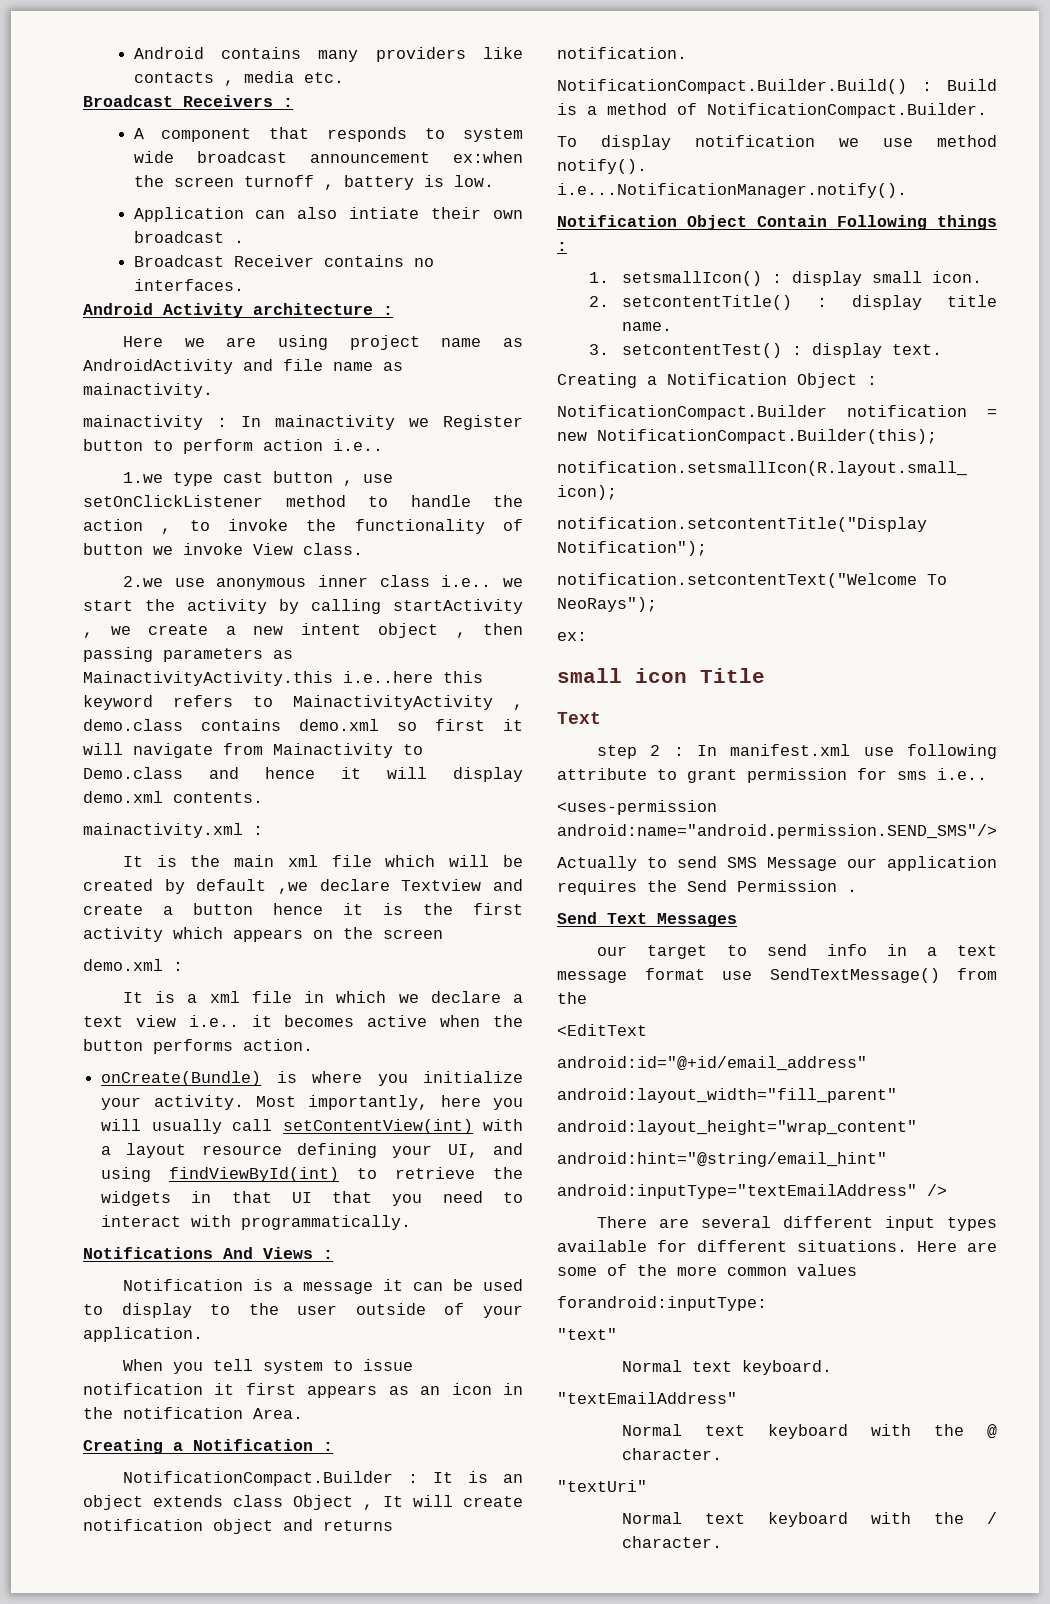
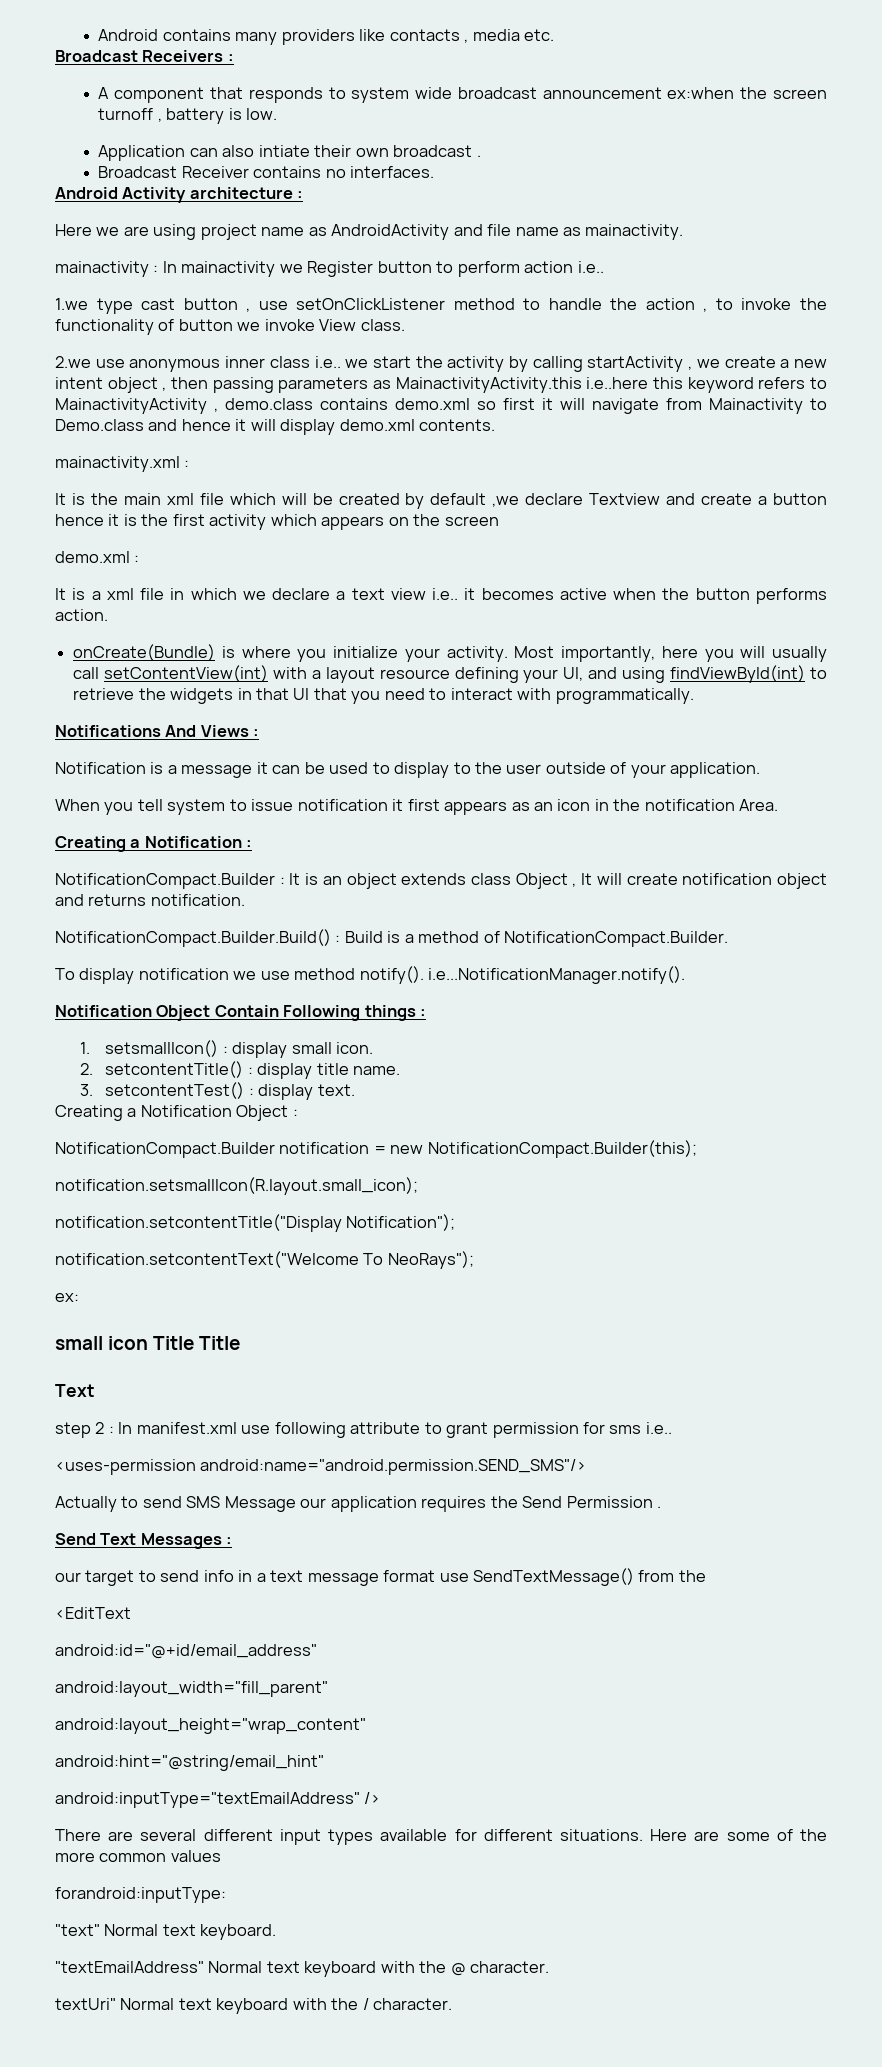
(765, 675) none -> [199,1336,241,1350] Title
(737, 920) none -> [226,1537,233,1545] :
(617, 1334) // -> (100, 1930) none
(737, 1398) // -> (204, 1967) none
[557,1480,647,1492] "textUri" // -> [55,1998,116,2010] textUri"

